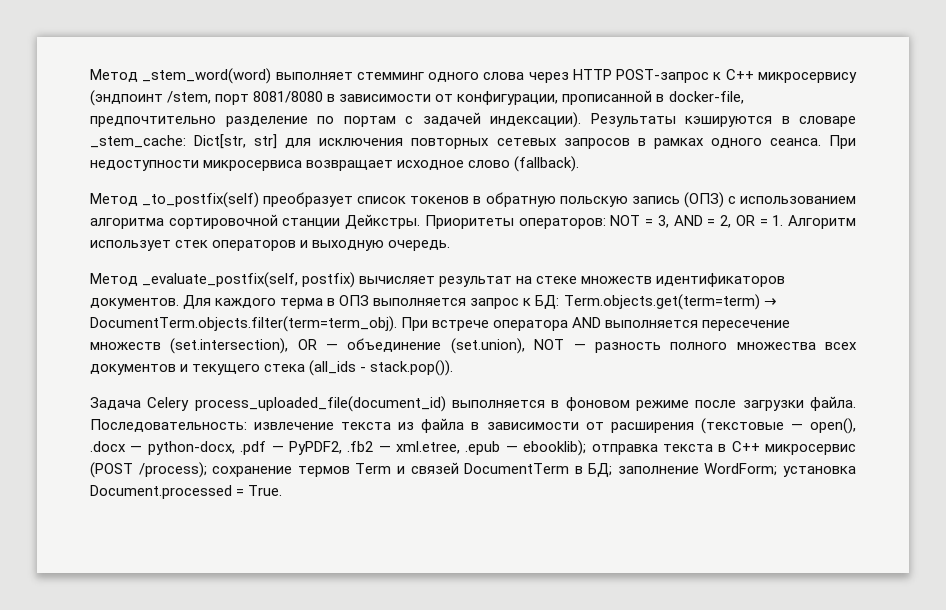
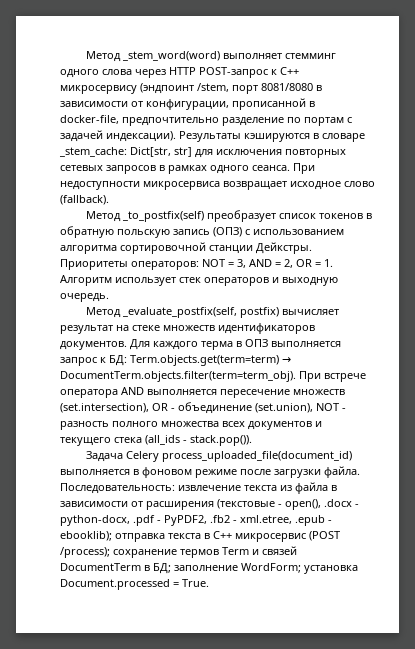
[326,344,339,350] — -> [171,408,175,411] -
[573,344,586,350] — -> [342,408,346,411] -
[790,424,803,430] — -> [278,504,282,507] -
[130,446,143,452] — -> [355,504,359,507] -
[271,446,284,452] — -> [157,520,161,523] -
[378,446,391,452] — -> [233,520,237,523] -
[505,446,518,452] — -> [328,520,332,523] -

